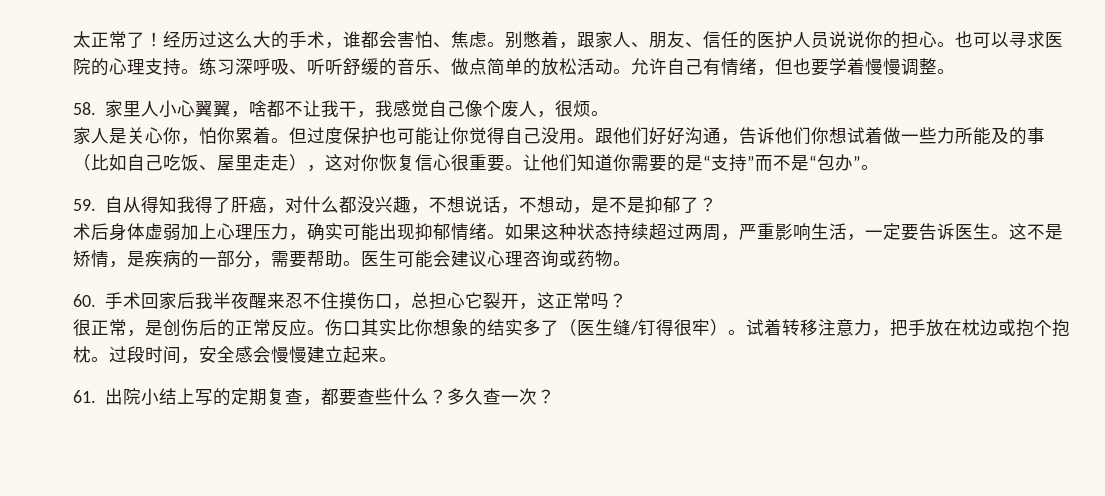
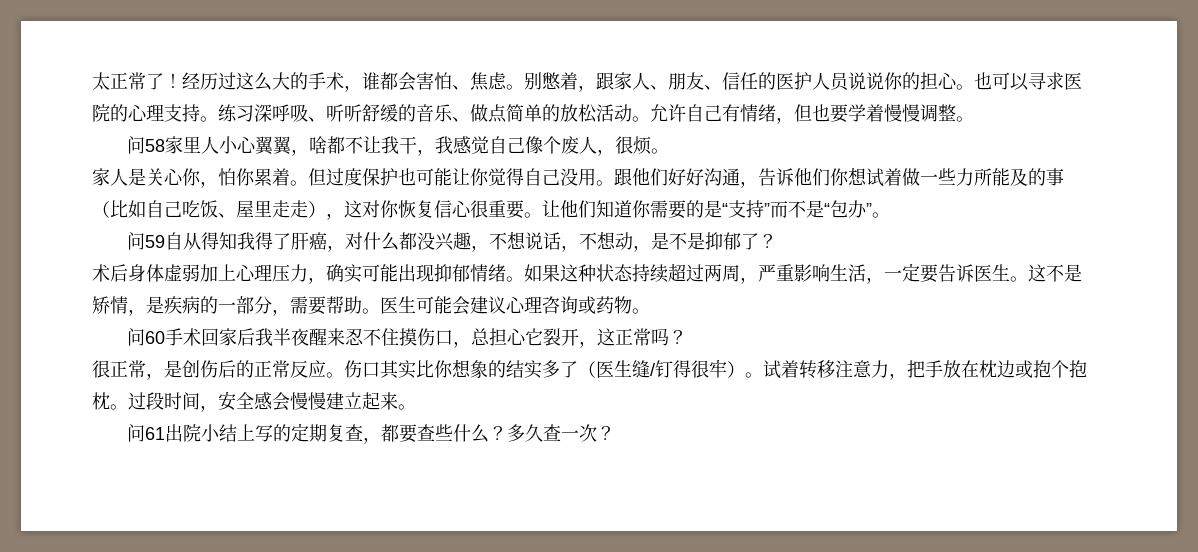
[73,102,96,115] 58. -> [127,136,166,154] 问58
[73,199,96,211] 59. -> [127,232,166,250] 问59
[73,294,96,307] 60. -> [127,328,166,346] 问60
[73,390,96,403] 61. -> [127,424,166,442] 问61

